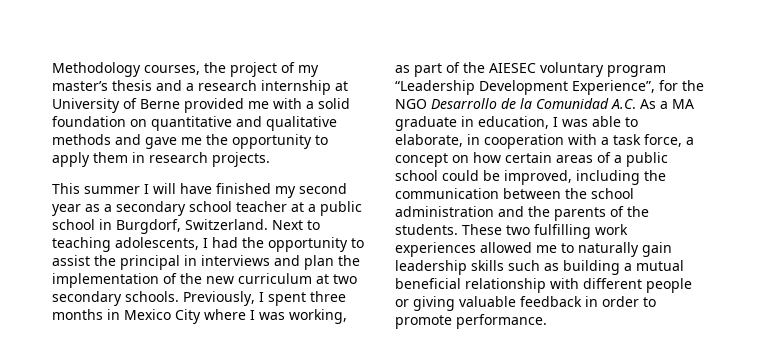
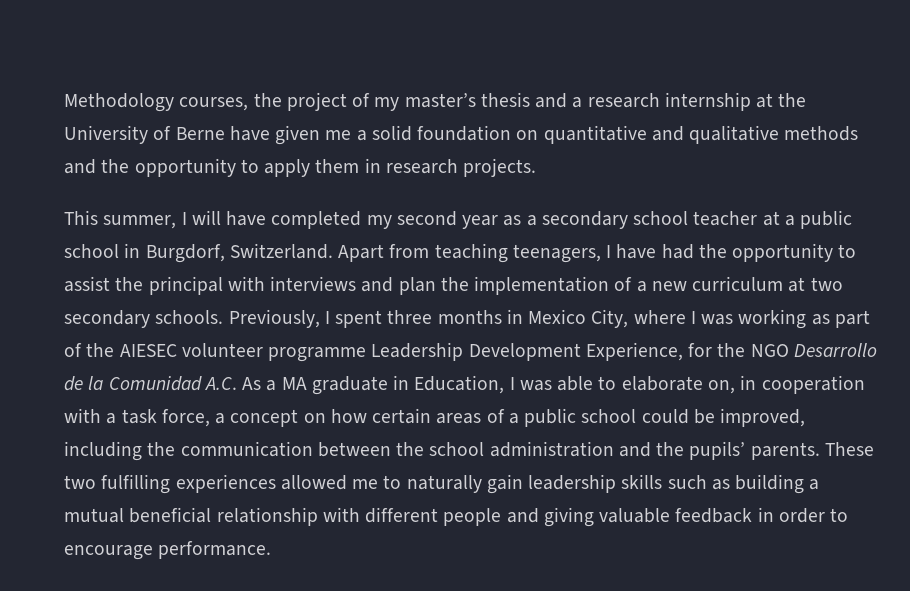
(348, 86) none -> [778,93,807,107] the
[184,98,302,113] provided me with -> [229,125,352,145] have given me
[145,137,202,149] gave me -> (96, 166) none
[84,186,140,194] summer -> [103,215,177,229] summer,
[216,183,271,194] finished -> [271,211,362,229] completed
[272,220,320,230] [52,237,208,252] Next to teaching adolescents, I -> [338,243,657,263] Apart from teaching teenagers, I have
[184,255,197,266] in -> [227,276,265,291] with
[180,273,202,284] the -> [636,281,647,292] a
[175,309,201,324] City -> [591,309,629,328] City,
[289,309,347,324] working, -> [738,309,807,329] working
[540,62,666,77] [395,80,655,95] voluntary program “Leadership Development Experience”, -> [181,342,683,362] volunteer programme Leadership Development Experience,
[478,116,549,129] education, -> [414,375,505,394] Education,
[395,134,463,147] elaborate, -> [621,376,735,394] elaborate on,
[554,206,649,221] [395,224,458,235] parents of the students. -> [689,441,820,460] pupils’ parents.
[595,224,628,235] work -> (171, 484) none
[395,299,409,307] or -> [506,508,539,523] and
[395,315,452,329] promote -> [64,545,153,560] encourage

